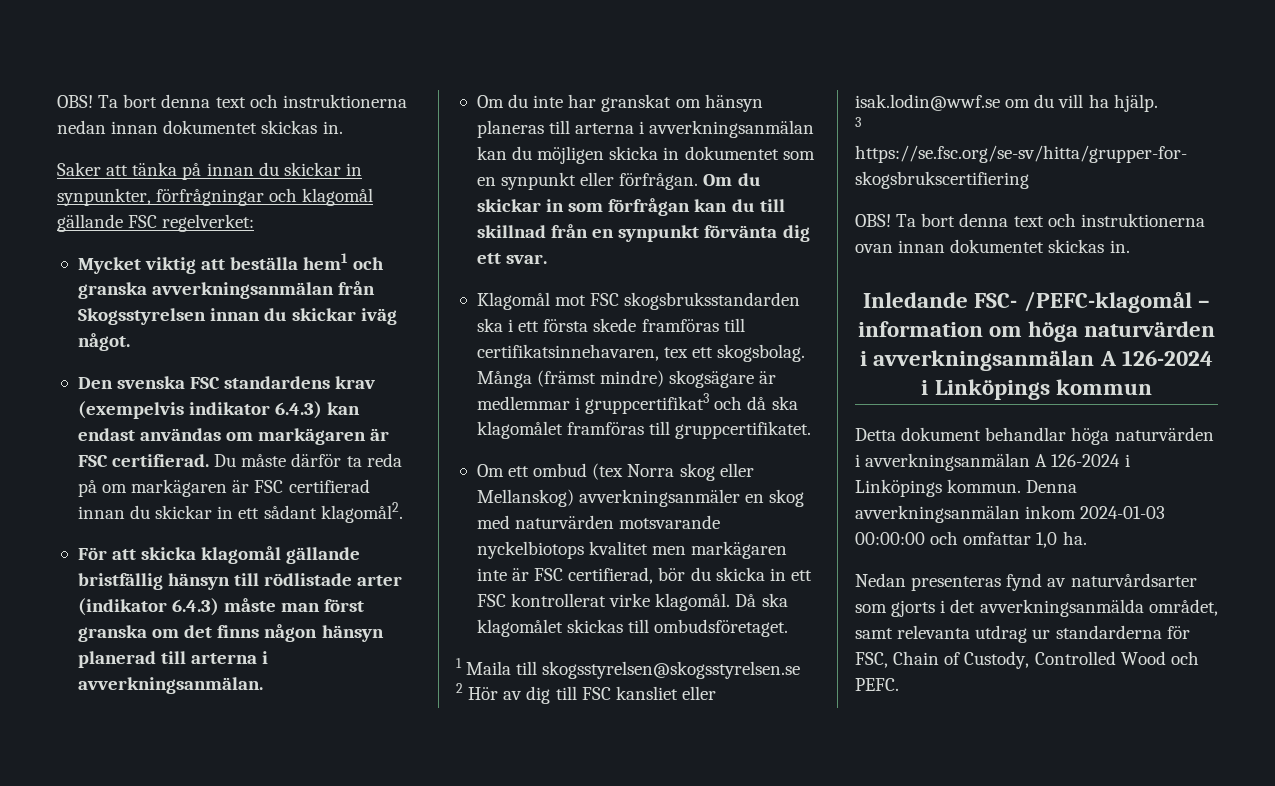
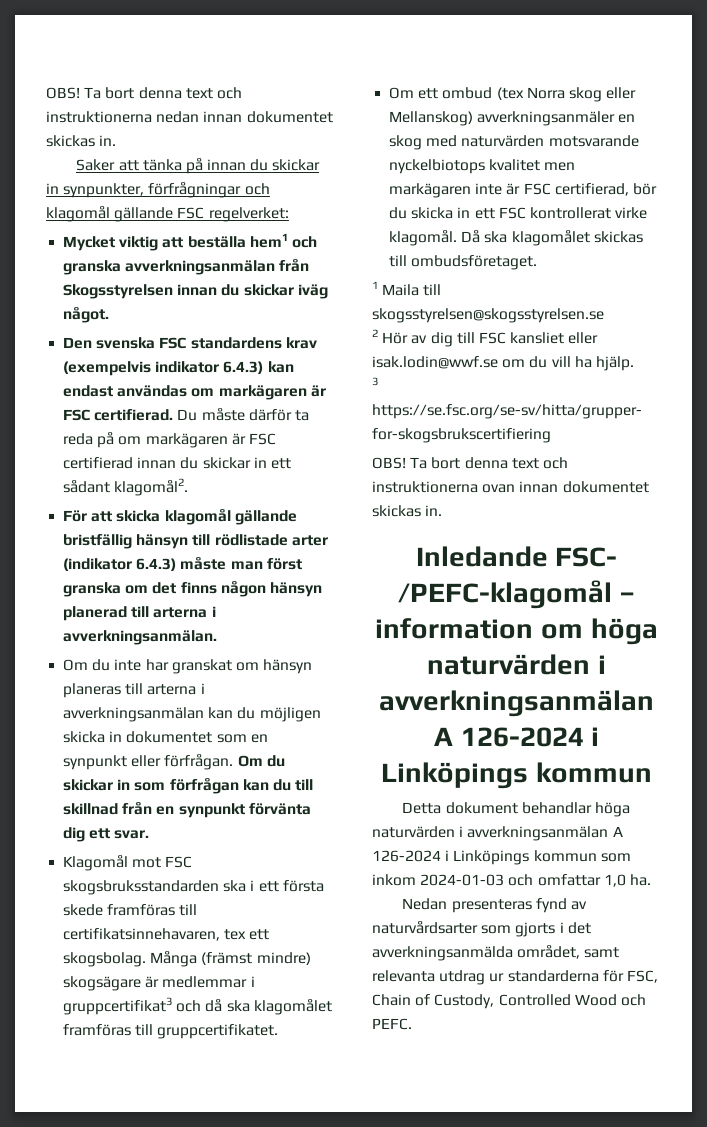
[947,479,1078,493] [855,505,1020,523] kommun. Denna avverkningsanmälan -> [533,850,631,862] kommun som
[855,532,925,545] 00:00:00 -> (505, 880) none

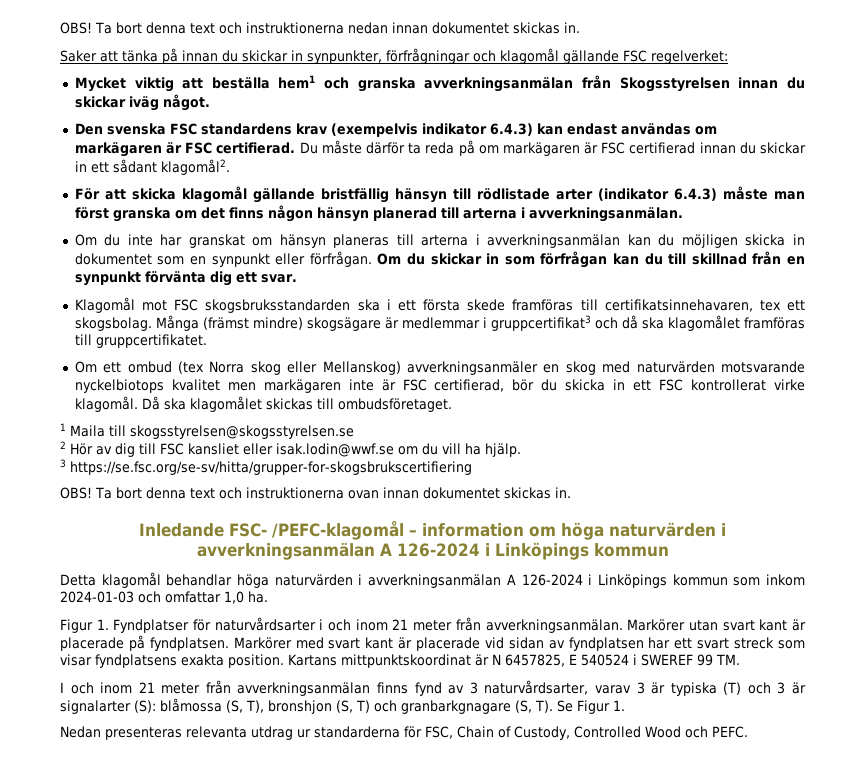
[445,802,518,814] dokument -> [101,572,161,588] klagomål
[402,898,587,913] [372,921,591,937] [372,945,620,961] Nedan presenteras fynd av naturvårdsarter som gjorts i det avverkningsanmälda området, samt -> [60,617,806,633] [60,635,805,651] [60,654,740,668] [60,680,806,696] [60,698,625,714] [60,726,182,740] Figur 1. Fyndplatser för naturvårdsarter i och inom 21 meter från avverkningsanmälan. Markörer utan svart kant är placerade på fyndplatsen. Markörer med svart kant är placerade vid sidan av fyndplatsen har ett svart streck som visar fyndplatsens exakta position. Kartans mittpunktskoordinat är N 6457825, E 540524 i SWEREF 99 TM. // I och inom 21 meter från avverkningsanmälan finns fynd av 3 naturvårdsarter, varav 3 är typiska (T) och 3 är signalarter (S): blåmossa (S, T), bronshjon (S, T) och granbarkgnagare (S, T). Se Figur 1. // Nedan presenteras

